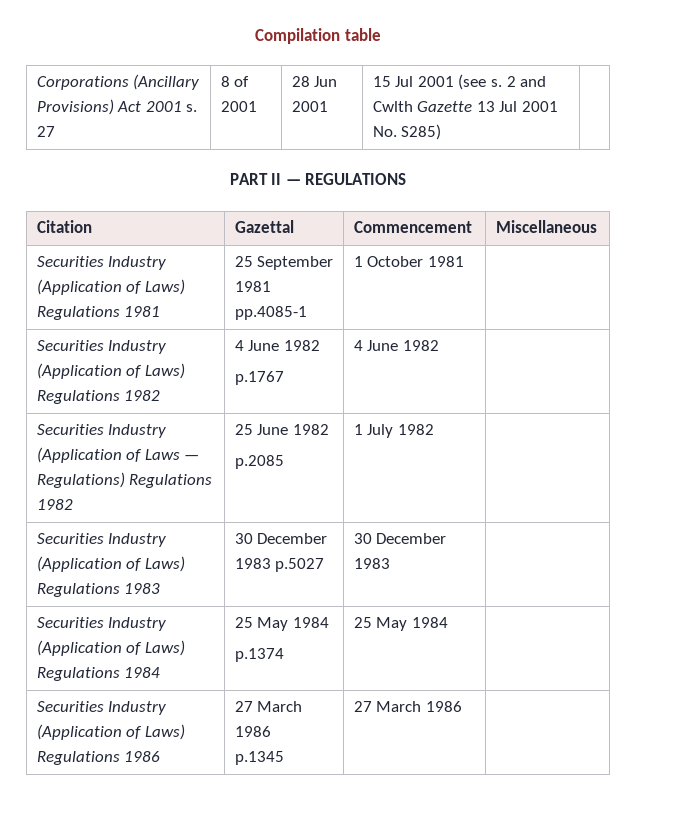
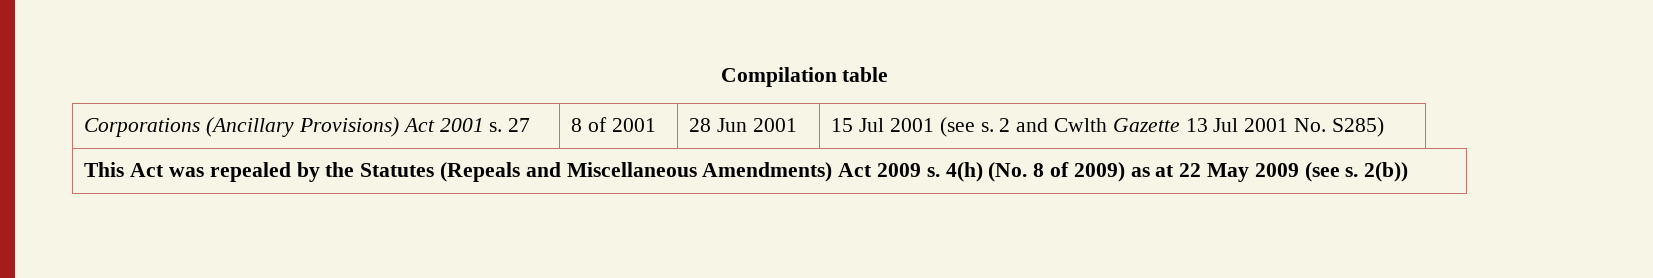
[229,173,407,185] [36,220,92,233] [234,220,294,233] [353,221,472,233] [495,220,597,233] [36,256,167,270] [36,279,185,295] [36,306,161,320] [234,256,334,270] [234,281,271,292] [234,306,307,320] [353,256,464,267] [36,340,167,354] [36,363,185,379] [36,390,161,404] [234,340,320,351] [234,371,284,385] [353,340,439,351] [36,424,167,438] [36,447,200,463] [36,472,213,488] [36,499,73,510] [234,424,329,435] [234,455,284,469] [353,424,434,438] [36,533,167,547] [36,556,185,572] [36,583,161,597] [234,533,328,544] [234,558,325,572] [353,533,447,544] [353,558,390,569] [36,617,167,631] [36,640,185,656] [36,667,161,681] [234,617,329,631] [234,648,284,662] [353,617,448,631] [36,701,167,715] [36,724,185,740] [36,751,161,765] [234,701,303,712] [234,726,271,737] [234,751,284,765] [353,701,462,712] | // PART II — REGULATIONS // Citation | Gazettal | Commencement | Miscellaneous // Securities Industry (Application of Laws) Regulations 1981 | 25 September 1981 pp.4085-1 | 1 October 1981 | // Securities Industry (Application of Laws) Regulations 1982 | 4 June 1982 // p.1767 | 4 June 1982 | // Securities Industry (Application of Laws — Regulations) Regulations 1982 | 25 June 1982 // p.2085 | 1 July 1982 | // Securities Industry (Application of Laws) Regulations 1983 | 30 December 1983 p.5027 | 30 December 1983 | // Securities Industry (Application of Laws) Regulations 1984 | 25 May 1984 // p.1374 | 25 May 1984 | // Securities Industry (Application of Laws) Regulations 1986 | 27 March 1986 // p.1345 | 27 March 1986 | -> [84,162,1409,182] // This Act was repealed by the Statutes (Repeals and Miscellaneous Amendments) Act 2009 s. 4(h) (No. 8 of 2009) as at 22 May 2009 (see s. 2(b))

